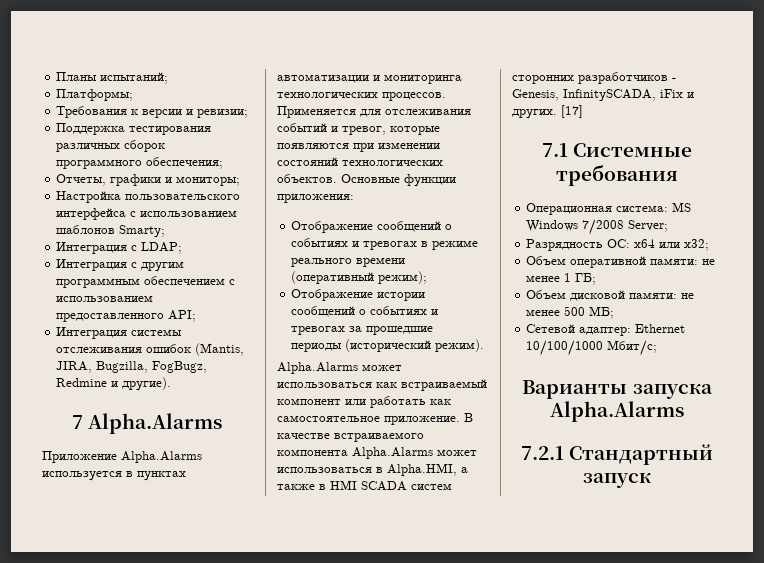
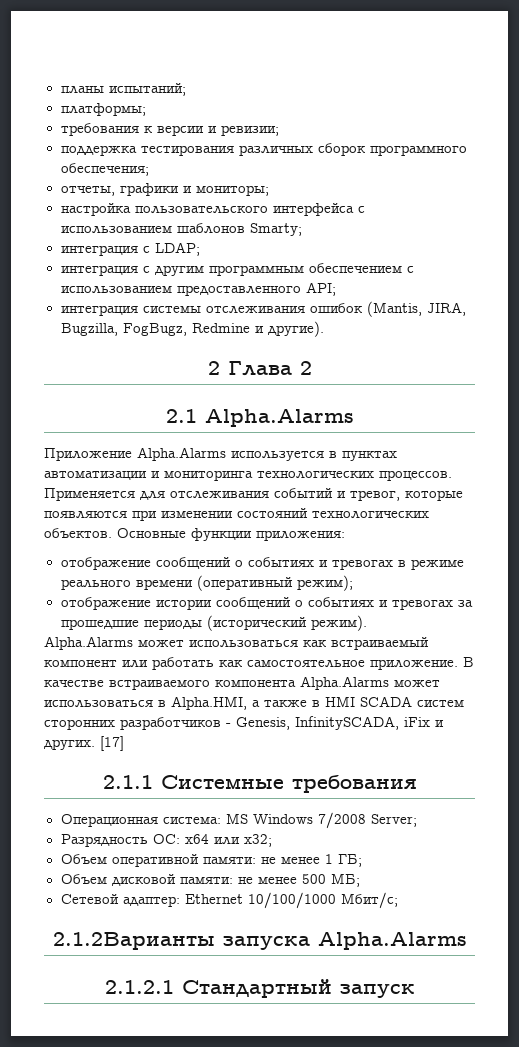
[56,72,98,81] Планы -> [60,86,104,94] планы
[56,89,134,101] [56,106,128,118] Платформы; // Требования -> [60,103,146,116] [60,123,139,136] платформы; // требования
[56,123,126,135] Поддержка -> [60,145,137,156] поддержка
[56,174,107,186] Отчеты, -> [60,186,115,196] отчеты,
[56,191,122,203] Настройка -> [60,203,131,216] настройка
[56,242,128,254] Интеграция -> [60,245,138,256] интеграция
[56,259,128,271] Интеграция -> [60,265,138,276] интеграция
[56,327,128,339] Интеграция -> [60,305,138,316] интеграция
[71,415,83,429] 7 -> [207,361,312,376] [165,409,197,423] 2 Глава 2 // 2.1
[291,221,374,233] Отображение -> [60,557,151,570] отображение
[291,289,374,301] Отображение -> [60,597,151,610] отображение
[541,143,568,157] 7.1 -> [102,775,153,789] 2.1.1
[522,380,628,399] Варианты -> [52,932,215,950] 2.1.2Варианты
[520,446,564,460] 7.2.1 -> [104,980,174,994] 2.1.2.1

